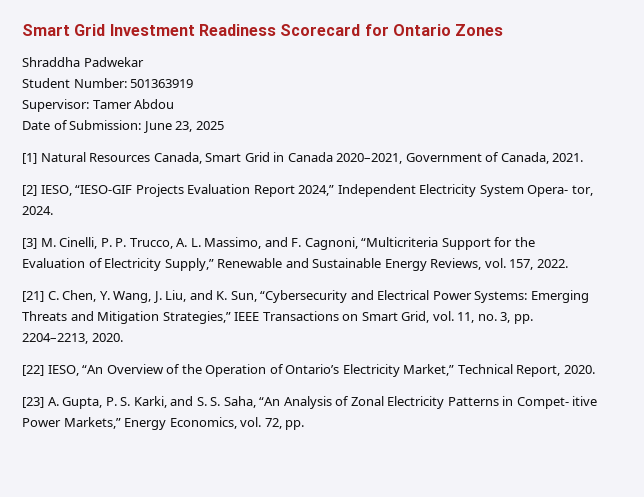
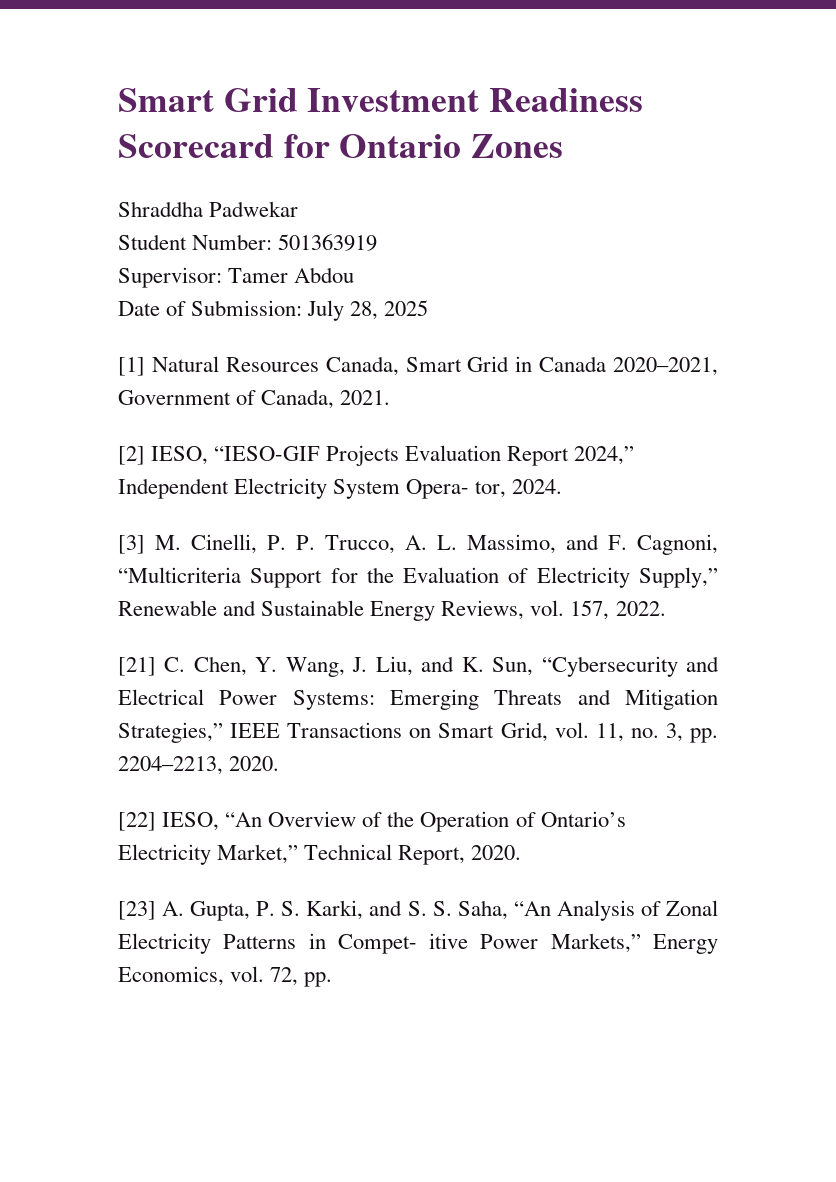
[142,121,193,133] June 23, -> [307,300,379,321] July 28,

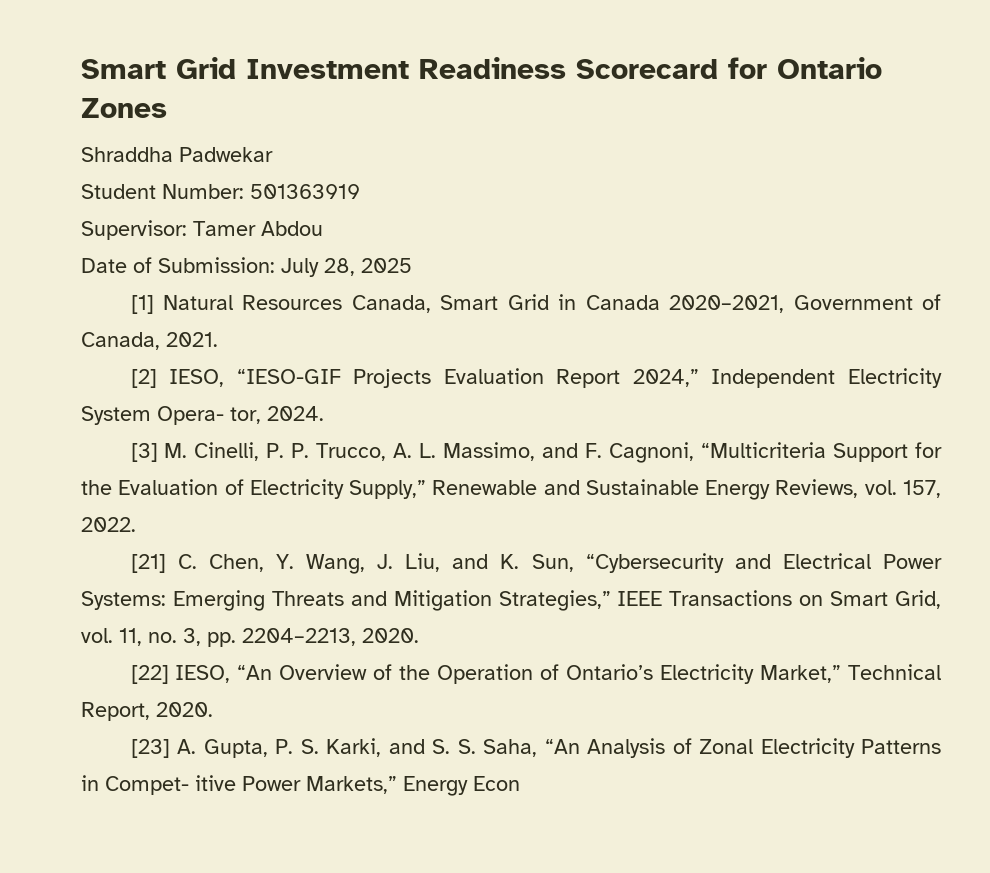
[118,966,333,987] Economics, vol. 72, pp. -> [473,776,520,791] Econ

